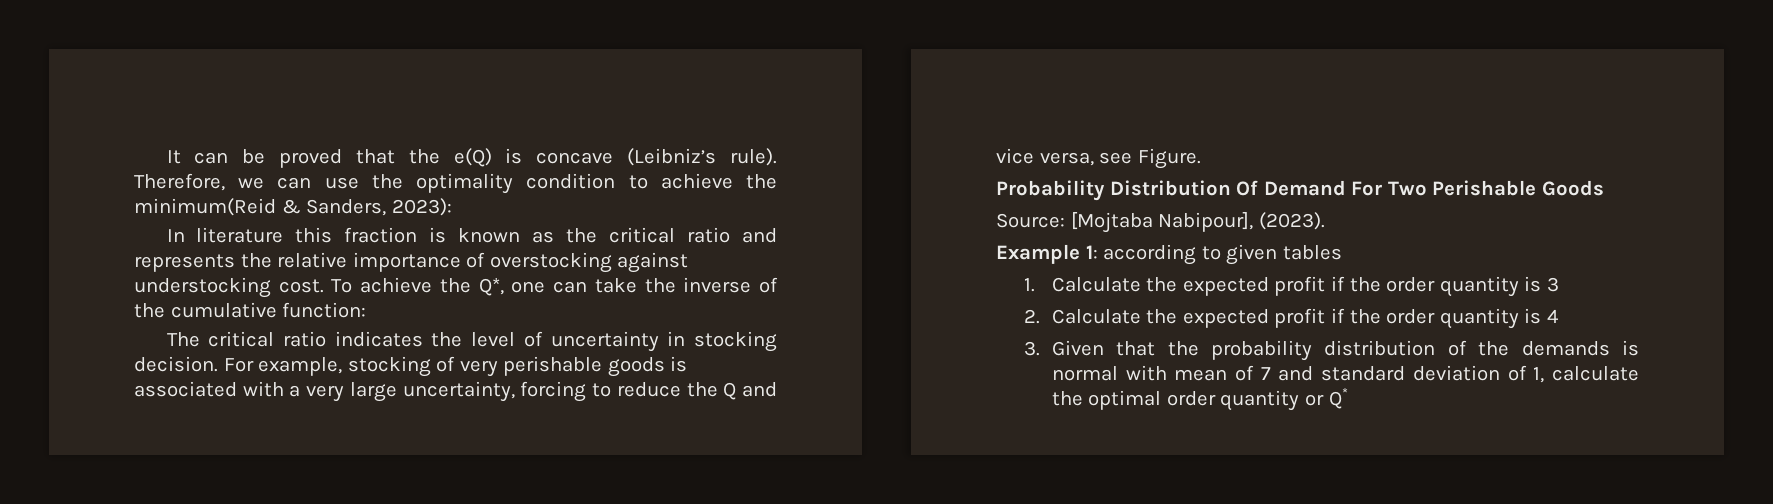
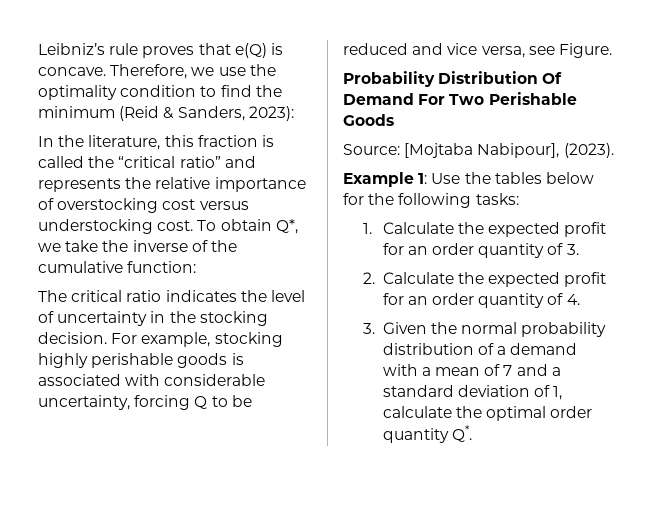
[166,148,777,168] It can be proved that the e(Q) is concave (Leibniz’s rule). -> [38,43,283,58] [38,67,106,76] Leibniz’s rule proves that e(Q) is concave.
[277,177,312,189] can -> (215, 71) none
[660,173,777,189] [134,198,276,216] achieve the minimum(Reid -> [220,85,282,97] [38,106,160,121] find the minimum (Reid
[196,227,284,243] literature -> [58,135,161,150] the literature,
[458,227,731,243] known as the critical ratio -> [38,156,221,168] called the “critical ratio”
[617,252,689,273] against -> [162,199,249,210] cost versus
[360,277,588,296] achieve the Q*, one can -> [220,219,298,234] [38,243,61,252] obtain Q*, we
(686, 338) none -> [169,311,196,323] the
[436,356,498,377] of very -> [38,353,88,368] highly
[289,381,737,402] a very large uncertainty, forcing to reduce the Q -> [164,374,266,386] [38,395,252,410] [343,43,408,55] considerable uncertainty, forcing Q to be reduced
[1103,244,1342,265] according to given tables -> [431,172,594,184] [343,193,519,208] Use the tables below for the following tasks:
[1330,276,1559,297] if the order quantity is 3 -> [382,243,579,258] for an order quantity of 3.
[1330,308,1558,329] if the order quantity is 4 -> [382,293,580,308] for an order quantity of 4.
[1116,341,1199,356] that the -> [430,322,518,334] the normal
[1478,340,1639,356] [1051,365,1167,381] the demands is normal with -> [497,343,578,355] [382,364,431,376] a demand with a
(1314, 373) none -> [551,367,561,376] a
[1304,388,1348,409] or Q* -> [451,425,472,442] Q*.

